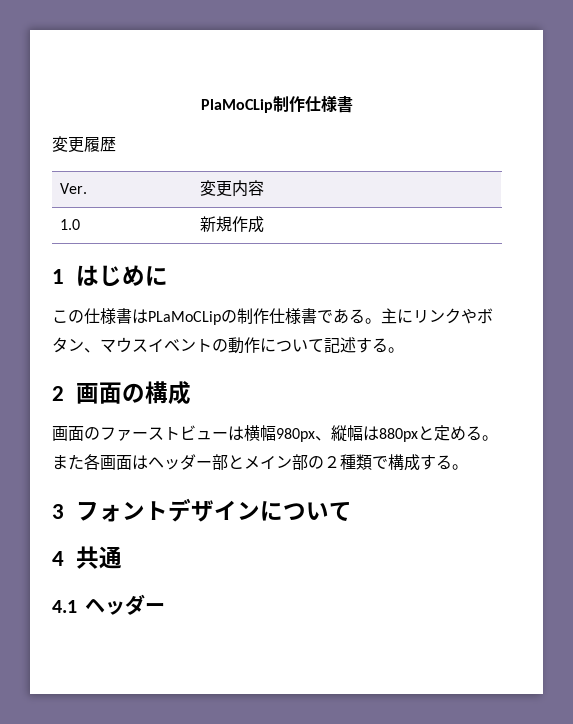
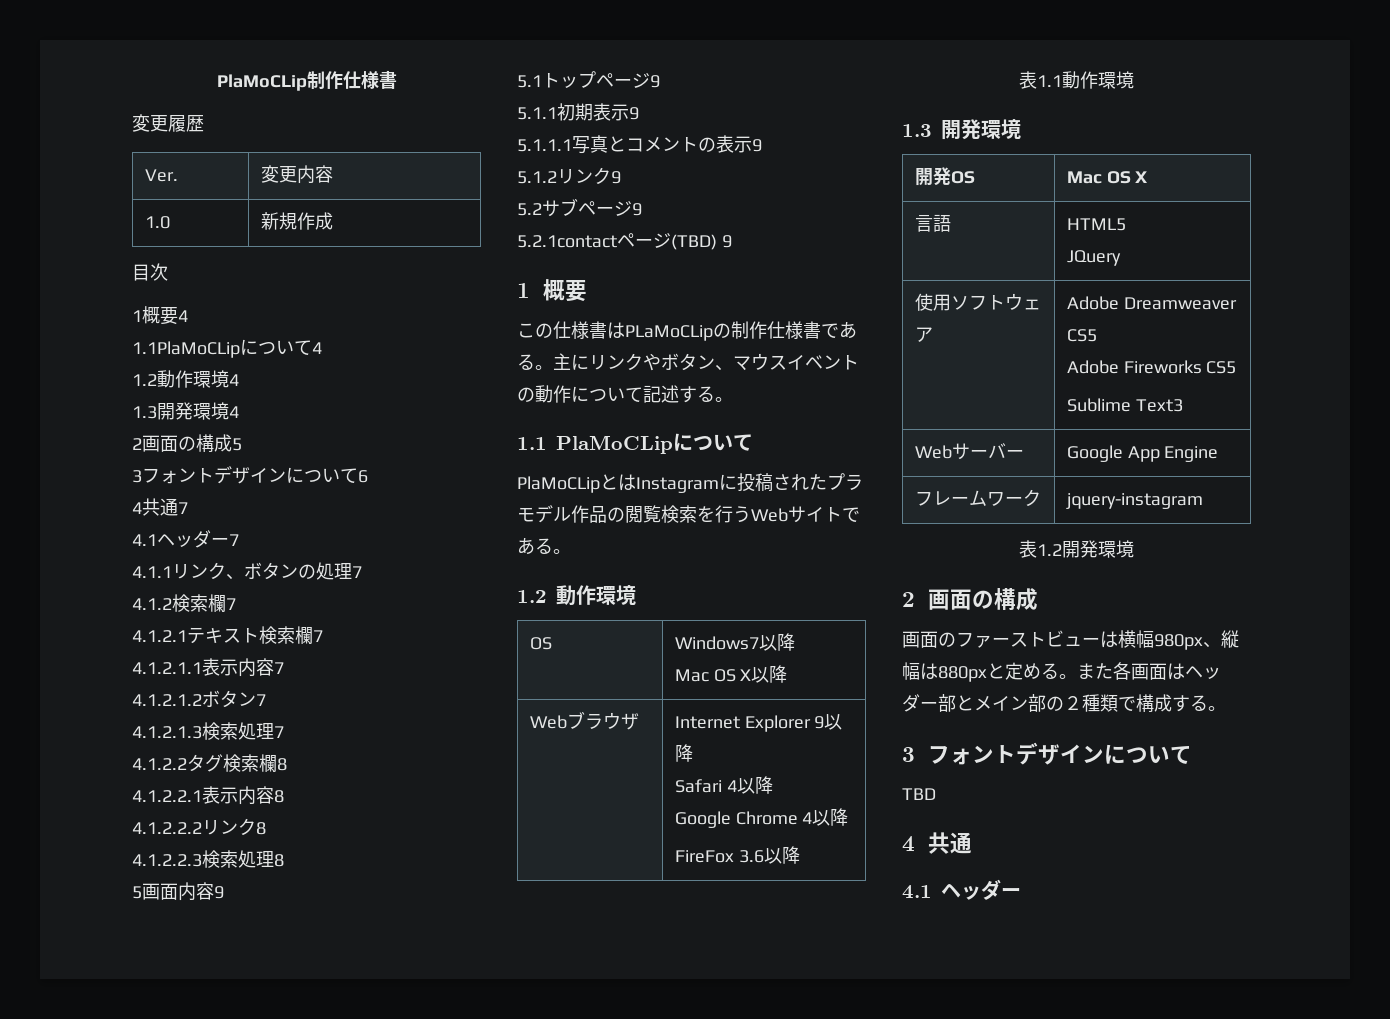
[52,265,169,287] // 1はじめに -> [132,263,168,281] [132,306,188,325] [132,339,322,358] [132,370,239,388] [132,402,239,420] [132,434,242,452] [132,466,368,484] [132,498,188,516] [132,530,239,548] [132,562,362,580] [132,594,236,612] [132,626,323,644] [132,658,284,677] [132,690,266,708] [132,722,284,740] [132,754,287,772] [132,786,284,805] [132,818,266,836] [132,850,284,868] [132,882,224,901] [517,71,660,88] [517,103,639,121] [517,135,762,154] [517,167,621,185] [517,198,642,217] [517,233,732,250] [517,279,587,302] // 目次 // 1概要4 // 1.1PlaMoCLipについて4 // 1.2動作環境4 // 1.3開発環境4 // 2画面の構成5 // 3フォントデザインについて6 // 4共通7 // 4.1ヘッダー7 // 4.1.1リンク、ボタンの処理7 // 4.1.2検索欄7 // 4.1.2.1テキスト検索欄7 // 4.1.2.1.1表示内容7 // 4.1.2.1.2ボタン7 // 4.1.2.1.3検索処理7 // 4.1.2.2タグ検索欄8 // 4.1.2.2.1表示内容8 // 4.1.2.2.2リンク8 // 4.1.2.2.3検索処理8 // 5画面内容9 // 5.1トップページ9 // 5.1.1初期表示9 // 5.1.1.1写真とコメントの表示9 // 5.1.2リンク9 // 5.2サブページ9 // 5.2.1contactページ(TBD) 9 // 1概要
(404, 350) none -> [517,433,753,454] [517,473,863,493] [517,505,860,523] [517,537,571,555] [517,585,636,606] [529,637,552,650] [674,633,795,651] [674,665,788,683] [529,711,639,730] [674,714,843,732] [674,744,693,762] [674,776,773,794] [674,808,849,828] [674,846,800,864] [1019,71,1134,89] [902,119,1021,140] [914,167,975,186] [1066,171,1149,184] [914,214,951,232] [1066,218,1126,231] [1066,250,1121,266] [914,293,1041,311] [914,327,933,342] [1066,296,1237,310] [1066,329,1097,342] [1066,360,1237,374] [1066,398,1183,412] [914,443,1024,460] [1066,445,1219,462] [914,489,1041,507] [1065,493,1203,509] [1019,540,1134,558] // 1.1 PlaMoCLipについて // PlaMoCLipとはInstagramに投稿されたプラモデル作品の閲覧検索を行うWebサイトである。 // 1.2動作環境 // OS | Windows7以降 // Mac OS X以降 // Webブラウザ | Internet Explorer 9以降 // Safari 4以降 // Google Chrome 4以降 // FireFox 3.6以降 // 表1.1動作環境 // 1.3開発環境 // 開発OS | Mac OS X // 言語 | HTML5 // JQuery // 使用ソフトウェア | Adobe Dreamweaver CS5 // Adobe Fireworks CS5 // Sublime Text3 // Webサーバー | Google App Engine // フレームワーク | jquery-instagram // 表1.2開発環境
(353, 511) none -> [902,788,936,800] // TBD

